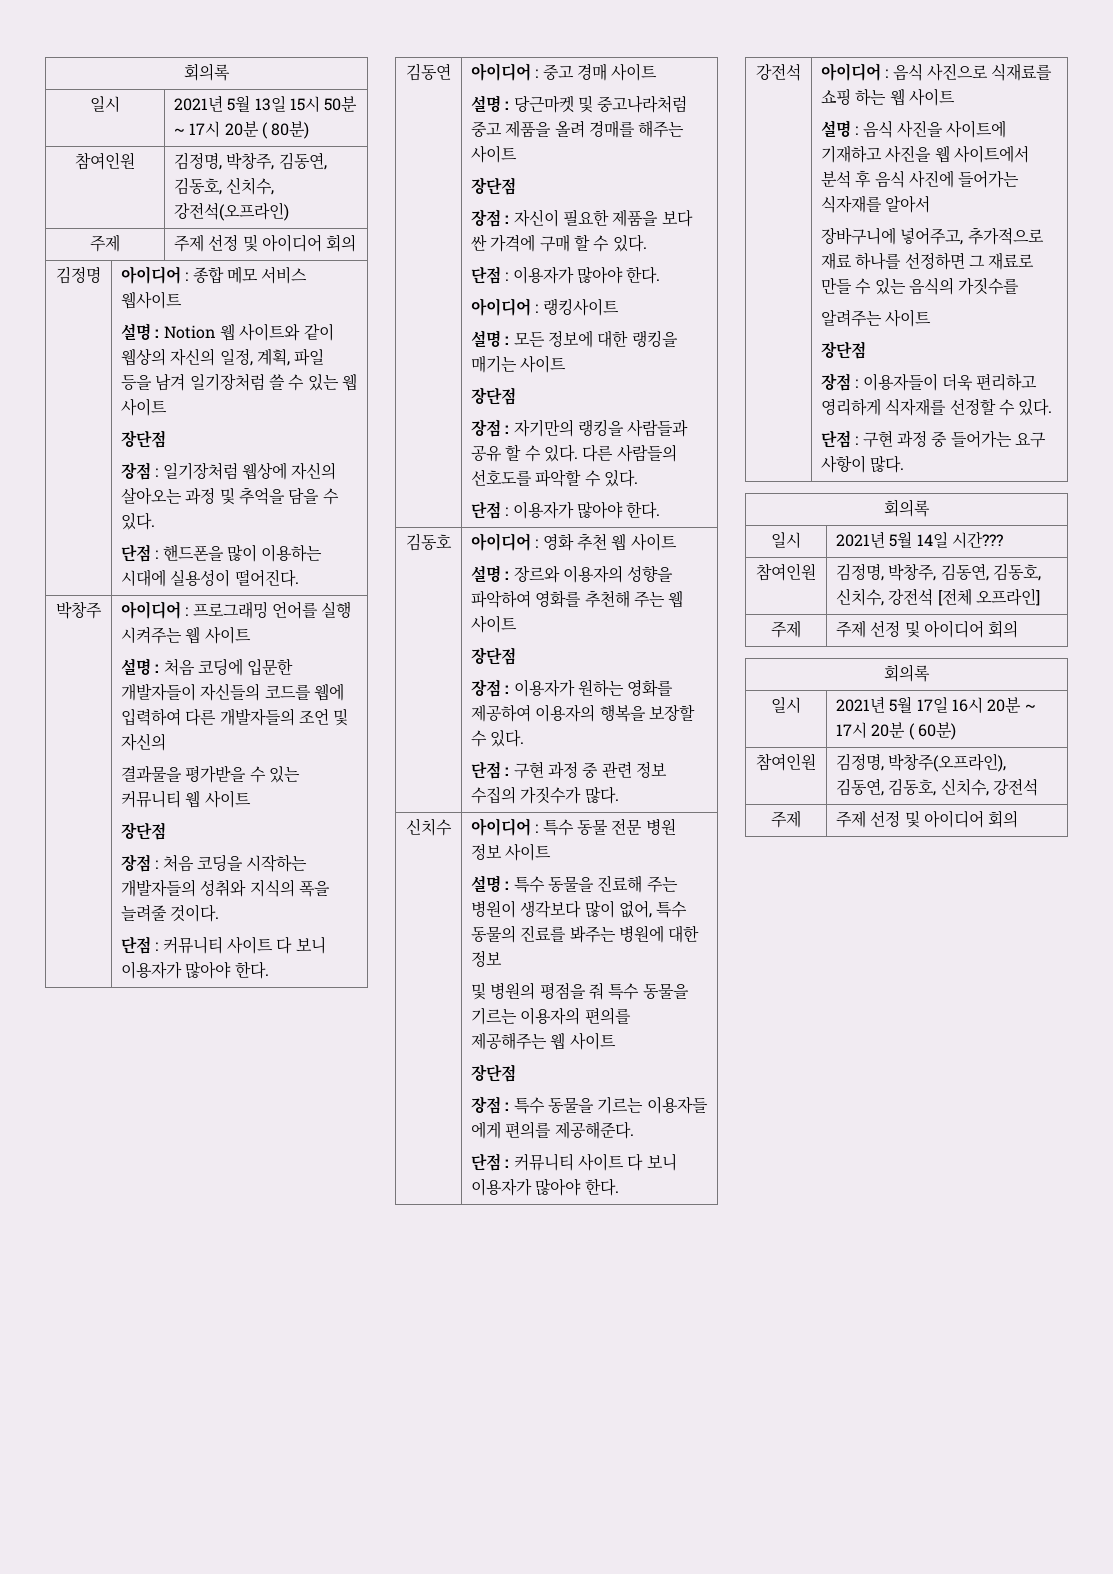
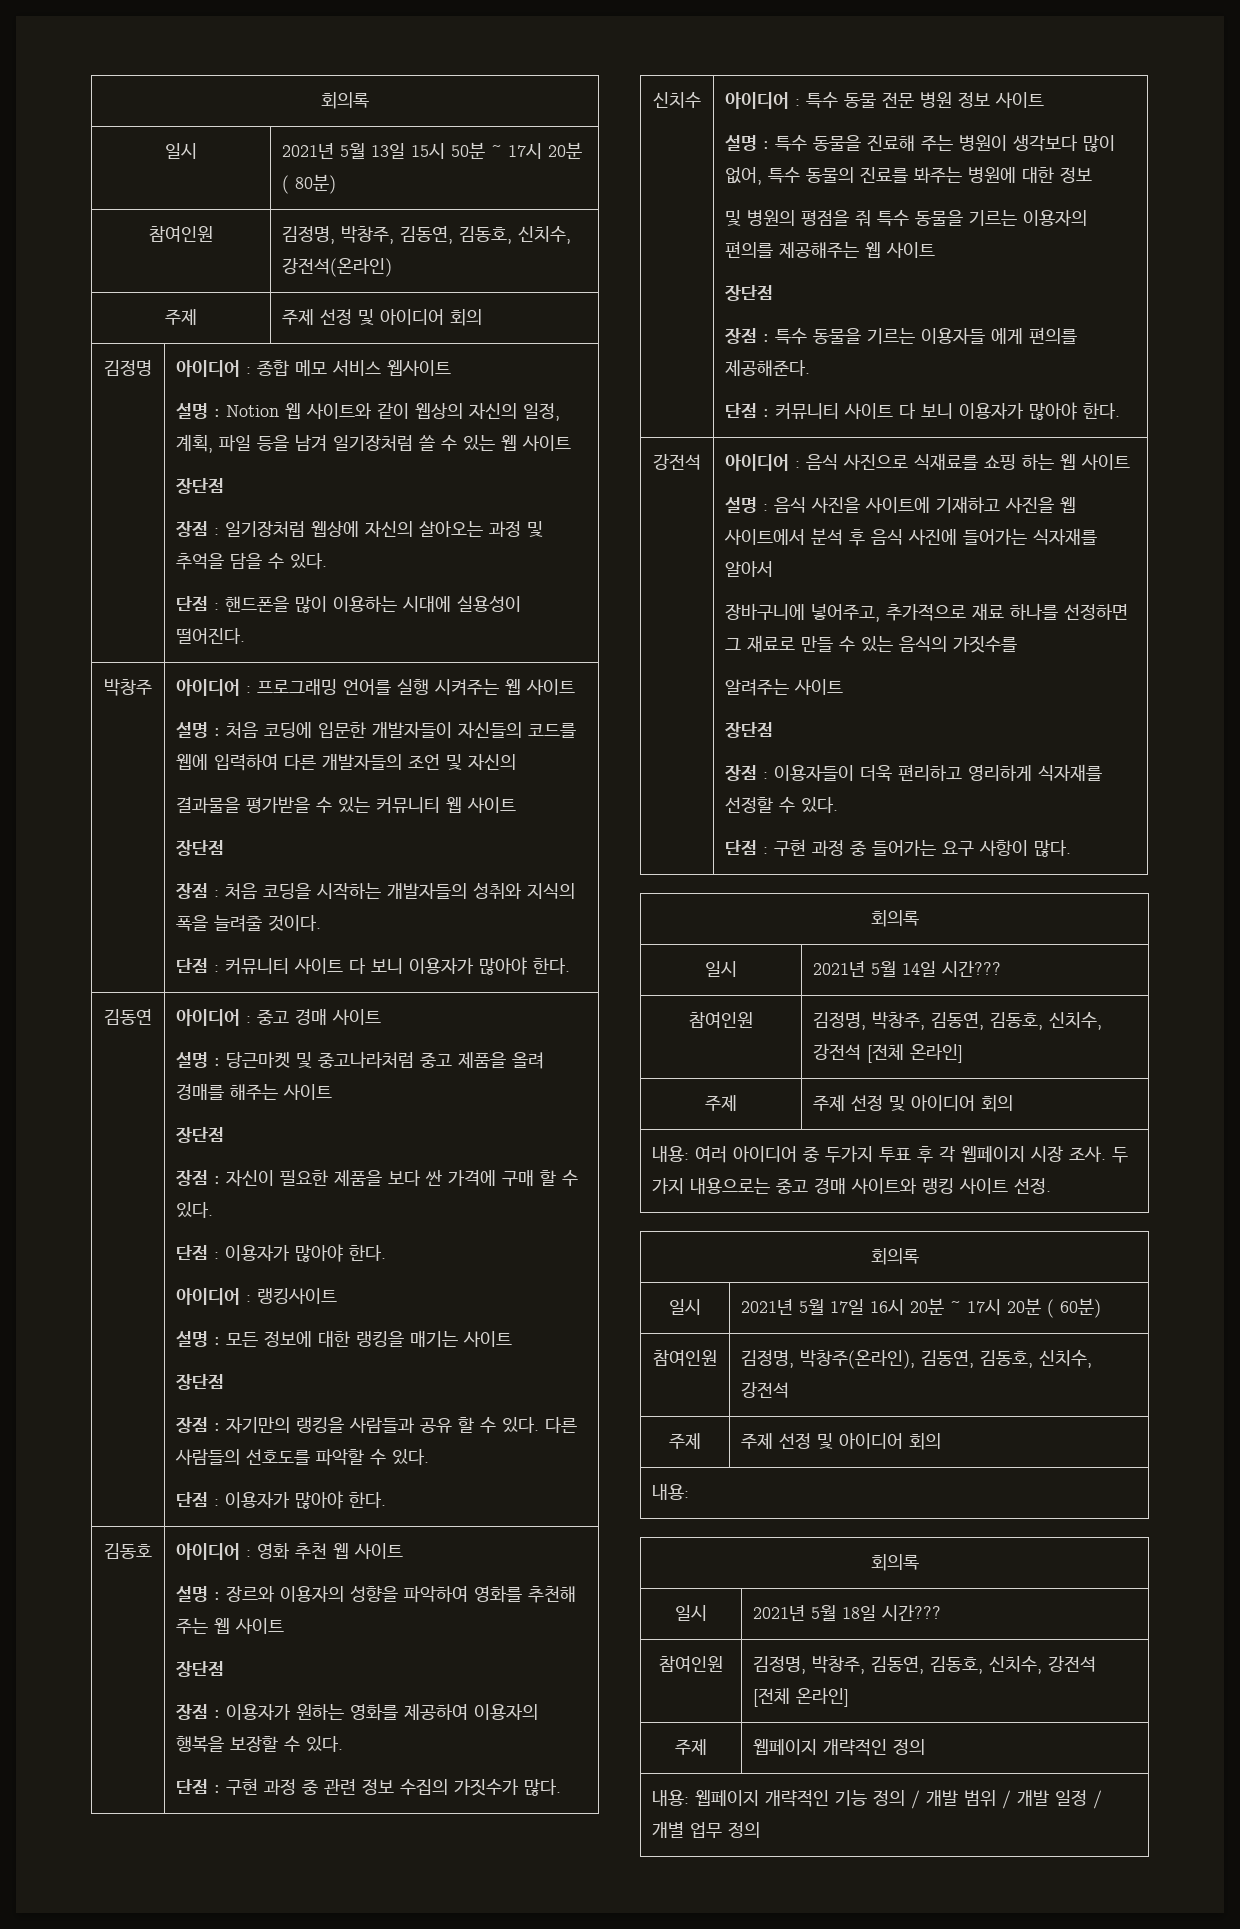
[174,202,290,221] 강전석(오프라인) -> [282,258,393,277] 강전석(온라인)
[976,588,1041,606] [771,620,801,638] [836,620,1019,638] 오프라인] // 주제 | 주제 선정 및 아이디어 회의 -> [910,1044,964,1063] [705,1095,737,1111] [813,1095,1014,1112] [652,1146,1129,1163] [652,1178,1052,1194] 온라인] // 주제 | 주제 선정 및 아이디어 회의 // 내용: 여러 아이디어 중 두가지 투표 후 각 웹페이지 시장 조사. 두 가지 내용으로는 중고 경매 사이트와 랭킹 사이트 선정.
[888,753,1007,772] 박창주(오프라인), -> [800,1350,916,1369] 박창주(온라인),
(1019, 819) none -> [652,1484,690,1500] [870,1554,919,1571] [675,1605,707,1621] [753,1605,942,1621] [659,1656,723,1672] [753,1656,1097,1674] [753,1688,850,1707] [675,1739,707,1755] [753,1739,926,1756] [652,1790,1103,1809] [652,1822,761,1838] // 내용: // 회의록 // 일시 | 2021년 5월 18일 시간??? // 참여인원 | 김정명, 박창주, 김동연, 김동호, 신치수, 강전석 [전체 온라인] // 주제 | 웹페이지 개략적인 정의 // 내용: 웹페이지 개략적인 기능 정의 / 개발 범위 / 개발 일정 / 개별 업무 정의

